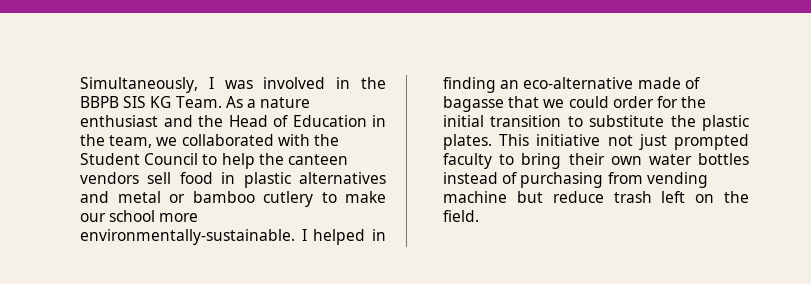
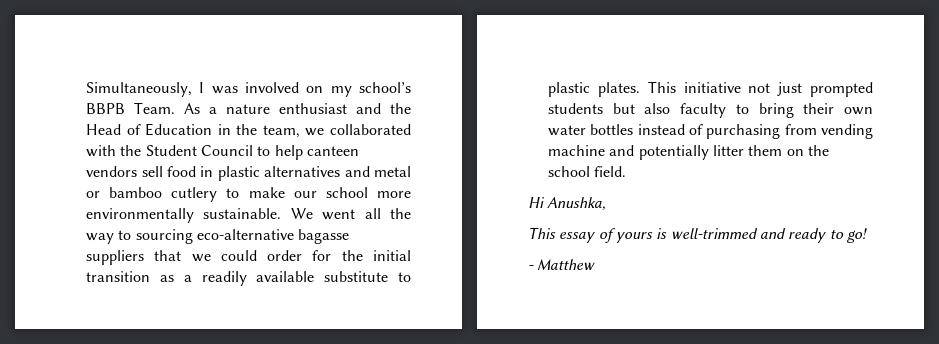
[336,77,386,89] [80,96,172,108] in the BBPB SIS KG -> [306,82,411,97] [86,103,126,114] on my school’s BBPB
[258,153,284,165] the -> (303, 152) none
[80,229,386,245] [443,77,700,93] [443,96,505,112] environmentally-sustainable. I helped in finding an eco-alternative made of bagasse -> [86,208,411,223] [86,229,350,244] [86,250,145,265] environmentally sustainable. We went all the way to sourcing eco-alternative bagasse suppliers
[567,115,696,127] to substitute the -> [159,271,411,286] as a readily available substitute to
(749, 142) none -> [548,103,671,114] students but also
[516,191,686,203] but reduce trash left -> [609,145,783,160] and potentially litter them
(749, 197) none -> [548,166,591,177] school
(480, 216) none -> [528,197,607,210] [528,227,867,243] [528,259,596,270] // Hi Anushka, // This essay of yours is well-trimmed and ready to go! // - Matthew

